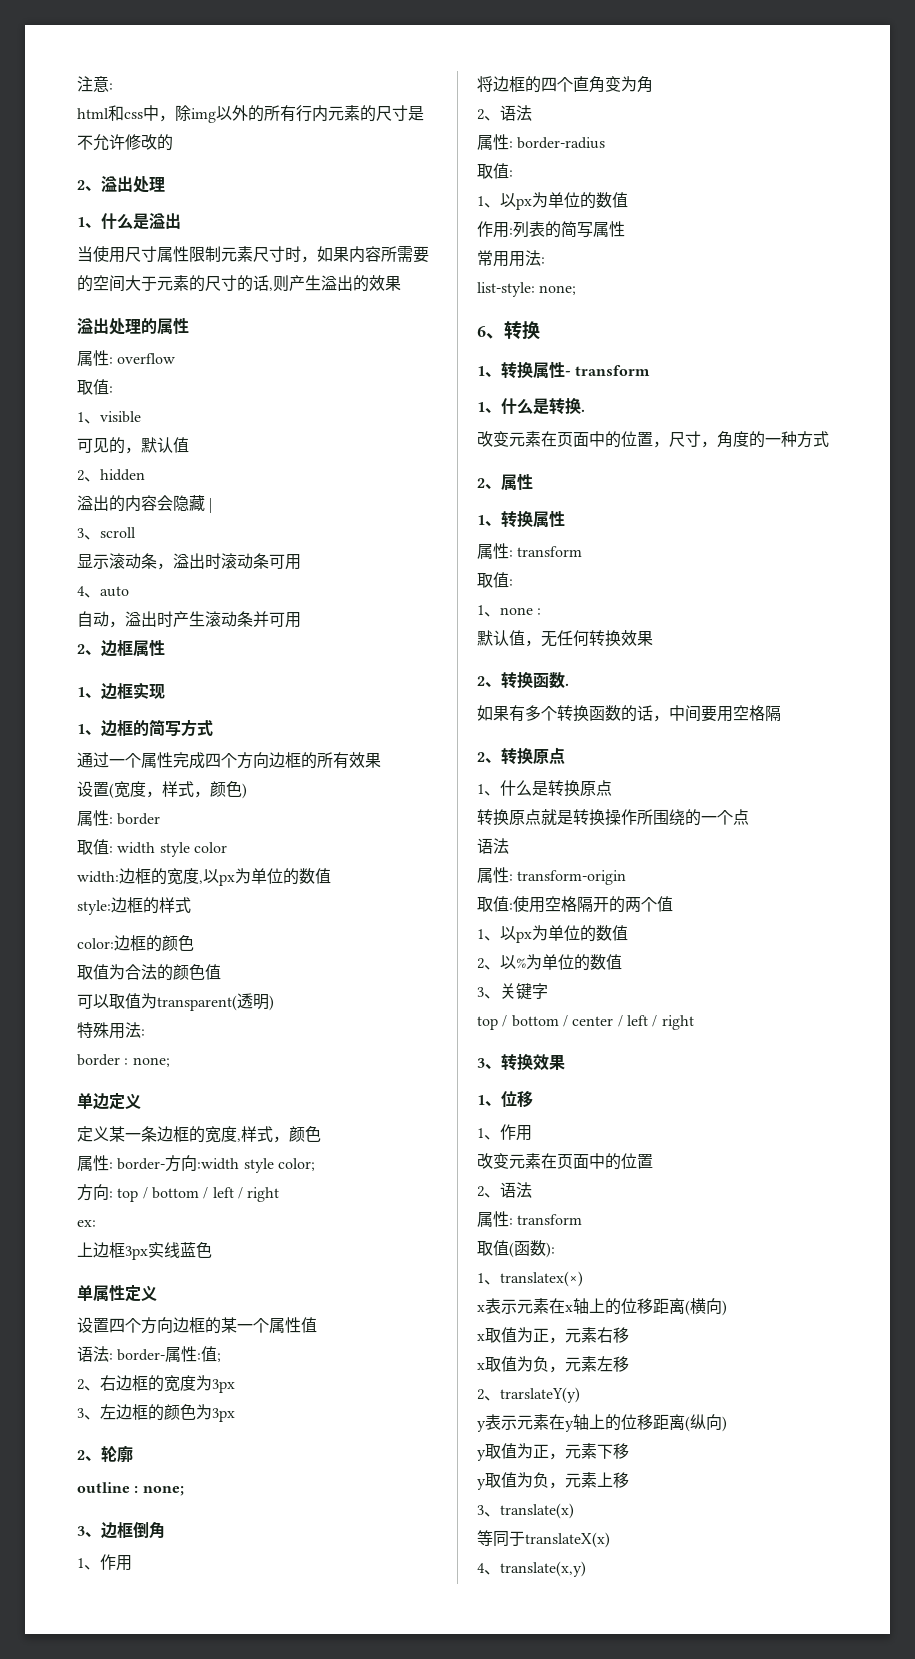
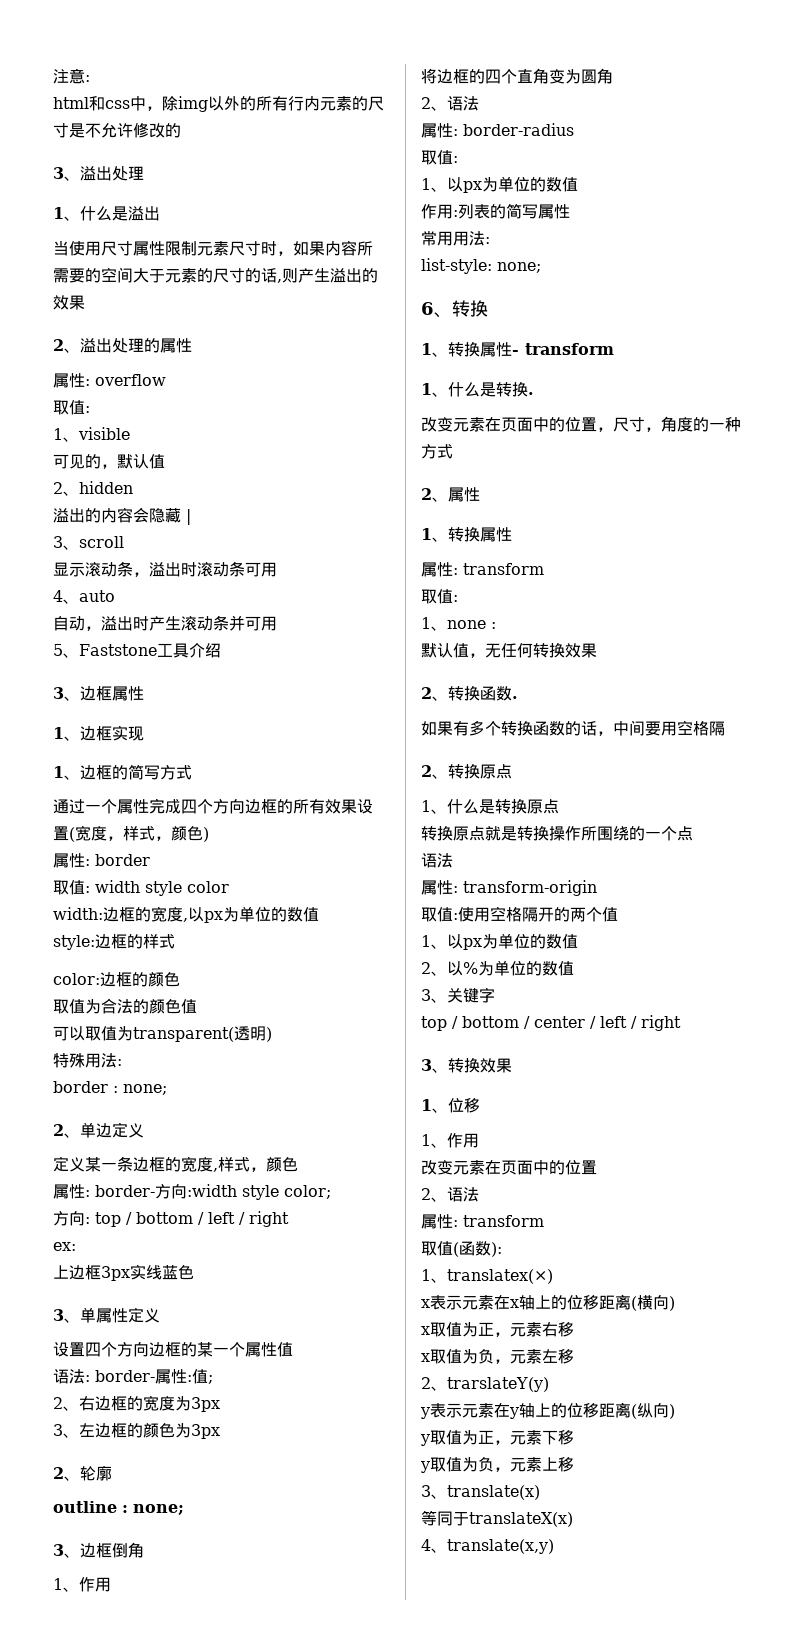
[77,180,85,190] 2 -> [53,167,64,179] 3
(401, 283) none -> [53,339,80,353] 2、
[77,644,85,654] 2 -> [53,643,221,658] [53,687,64,699] 5、Faststone工具介绍 // 3
(381, 760) // -> (357, 806) none
(170, 1062) none -> [53,1124,80,1138] 2、
(212, 1250) none -> [53,1309,80,1323] 3、
(637, 84) none -> [581,69,597,84] 圆

